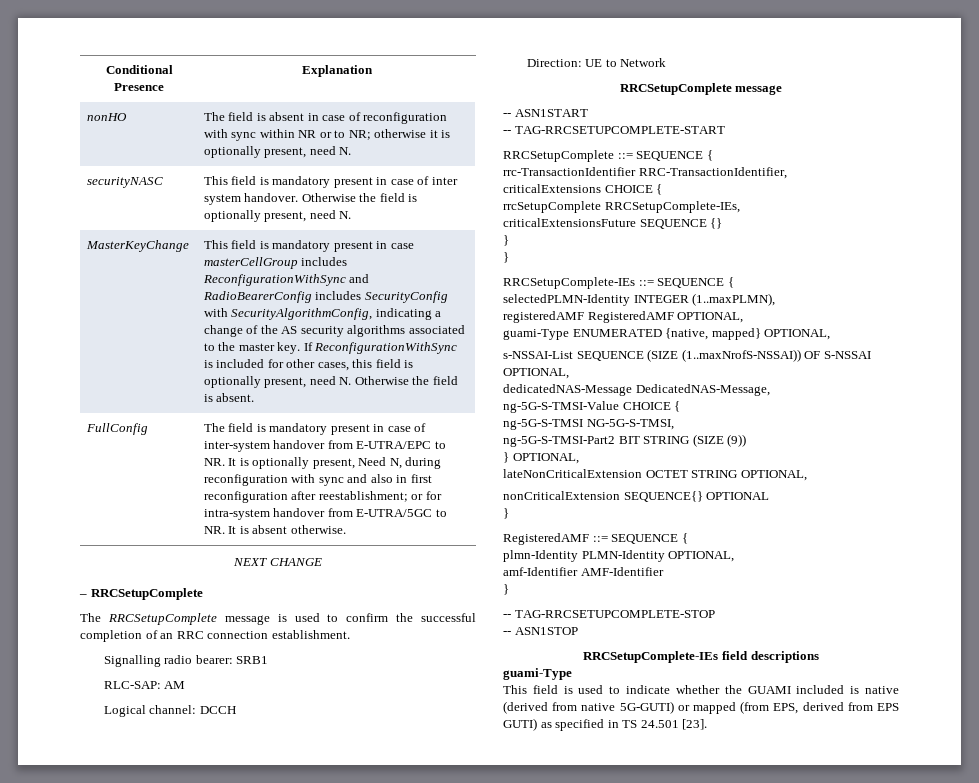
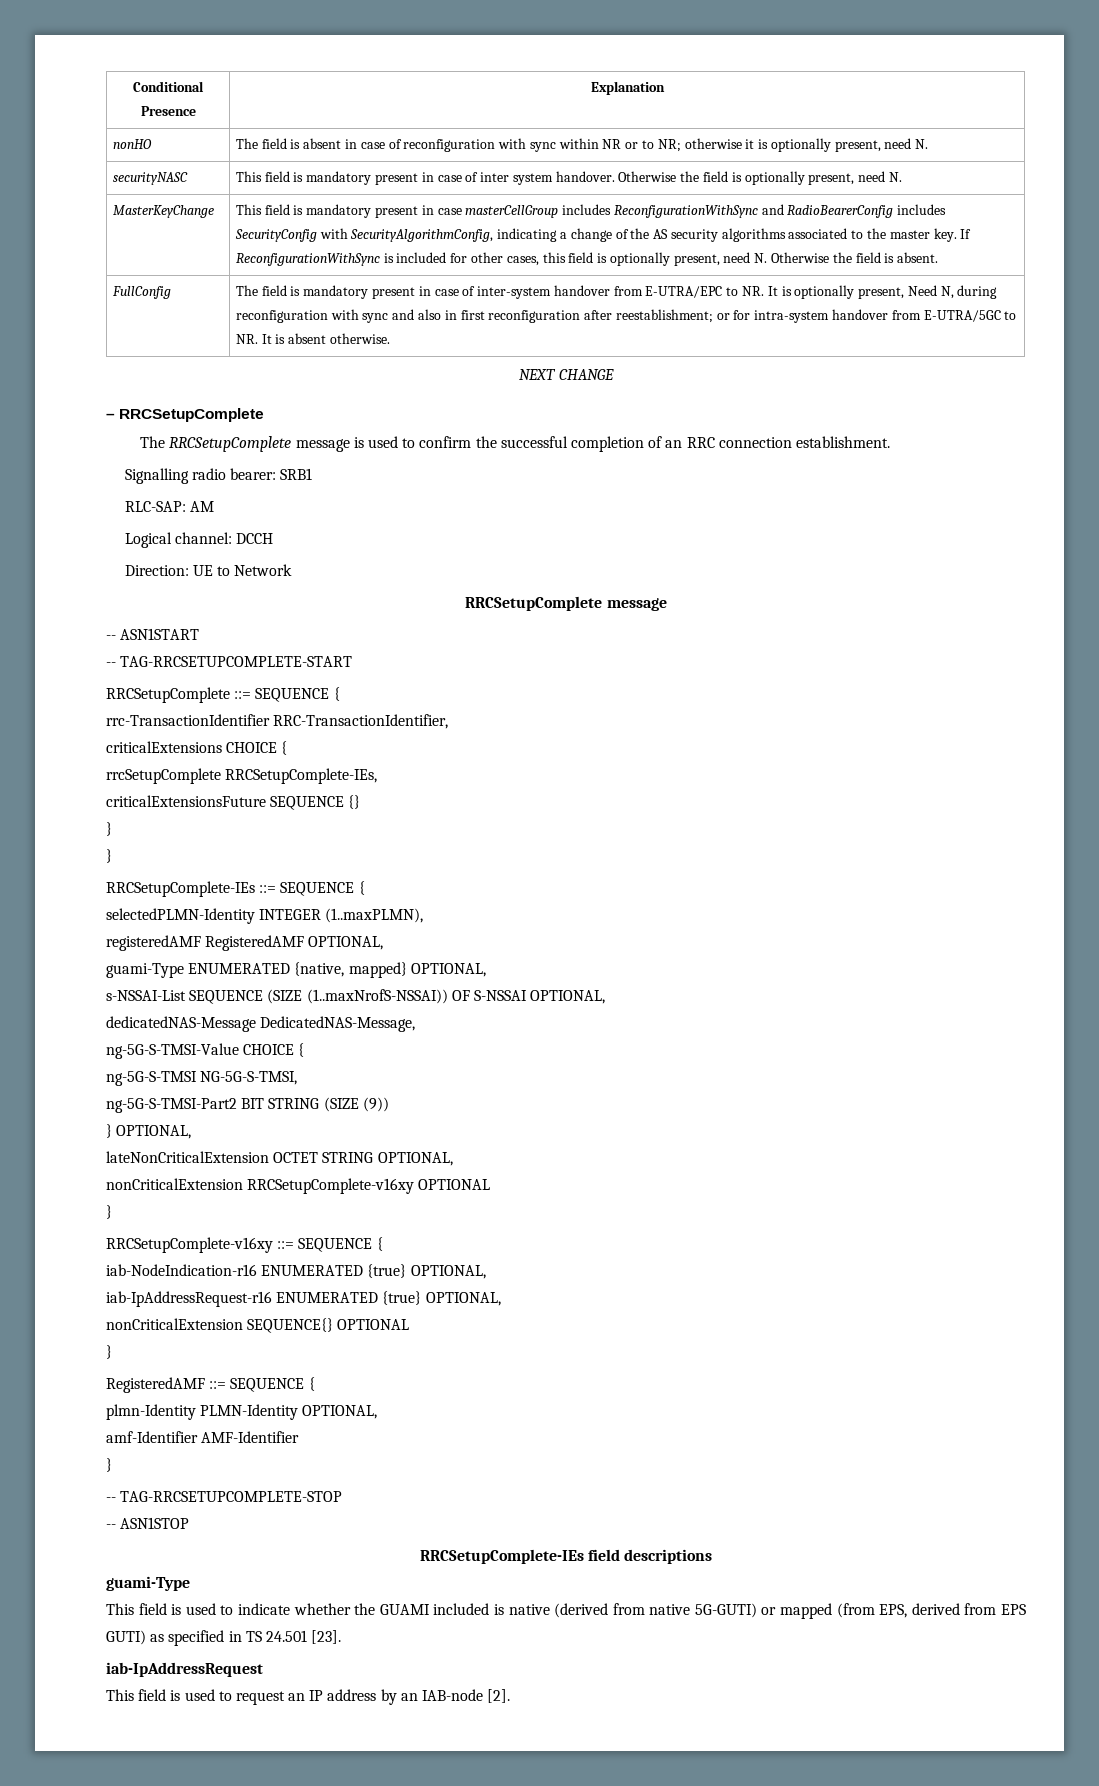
(807, 475) none -> [106,1178,491,1194] [106,1205,112,1219] [106,1237,383,1253] [106,1264,486,1279] [106,1291,501,1307] // nonCriticalExtension RRCSetupComplete-v16xy OPTIONAL // } // RRCSetupComplete-v16xy ::= SEQUENCE { // iab-NodeIndication-r16 ENUMERATED {true} OPTIONAL, // iab-IpAddressRequest-r16 ENUMERATED {true} OPTIONAL,
(708, 724) none -> [106,1662,263,1677] [106,1689,511,1705] // iab-IpAddressRequest // This field is used to request an IP address by an IAB-node [2].

